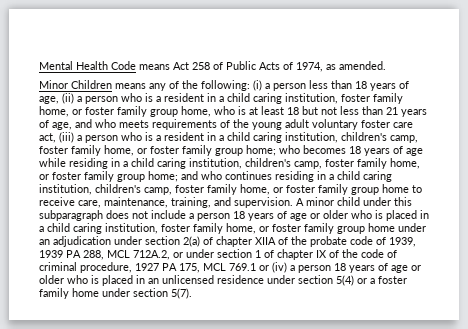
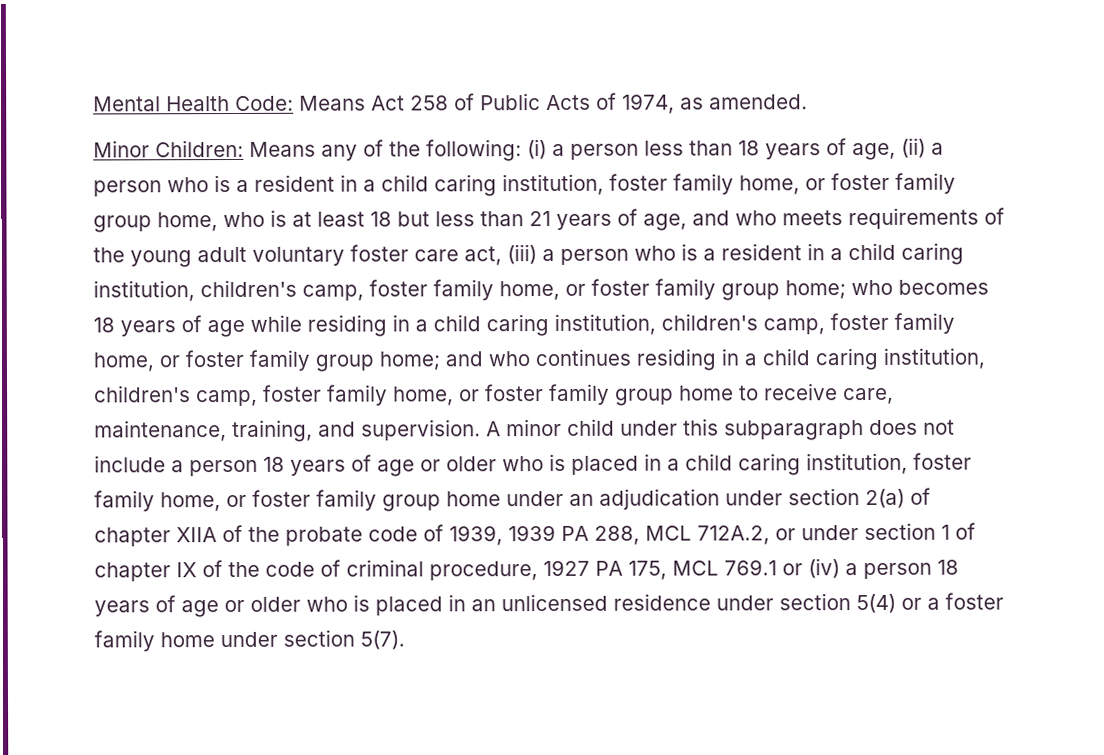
[111,61,170,70] Code means -> [235,95,366,111] Code: Means
[71,80,146,89] Children means -> [155,139,316,158] Children: Means
[321,107,337,115] not -> (430, 219) none

